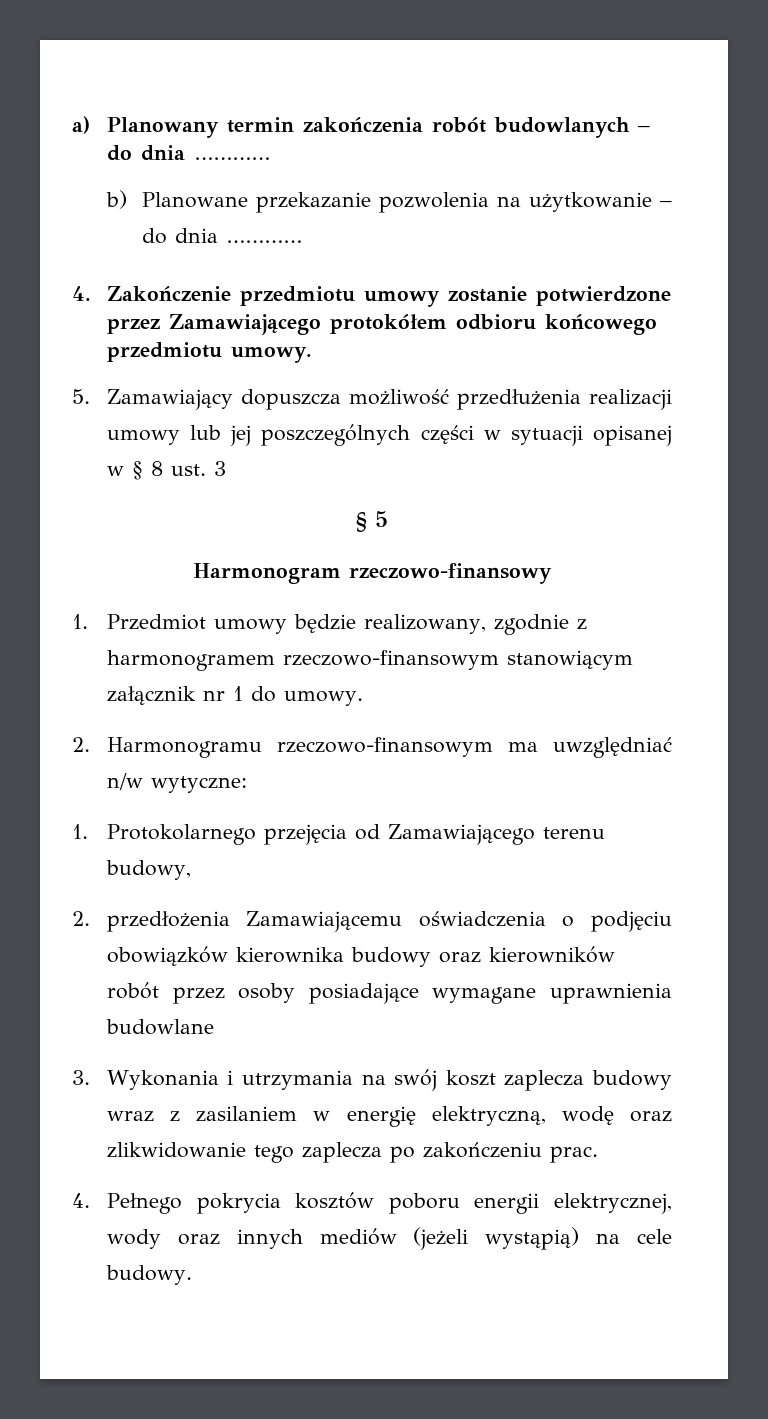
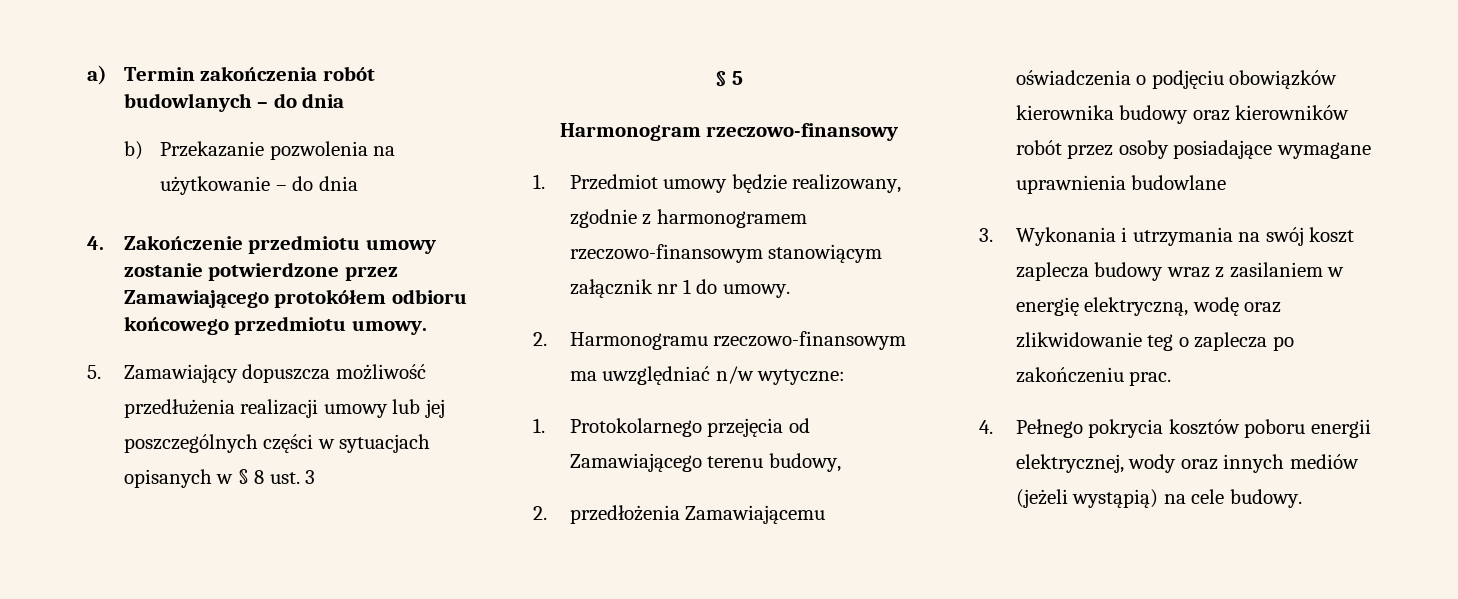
[106,117,294,138] Planowany termin -> [123,67,195,81] Termin
[193,157,270,160] ………… -> (345, 100) none
[141,192,371,213] Planowane przekazanie -> [160,141,265,157] Przekazanie
[225,240,302,243] ………… -> (358, 183) none
[510,425,672,446] sytuacji opisanej -> [339,434,431,453] [123,469,212,488] sytuacjach opisanych
[253,1145,294,1163] tego -> [1147,334,1189,351] teg o

